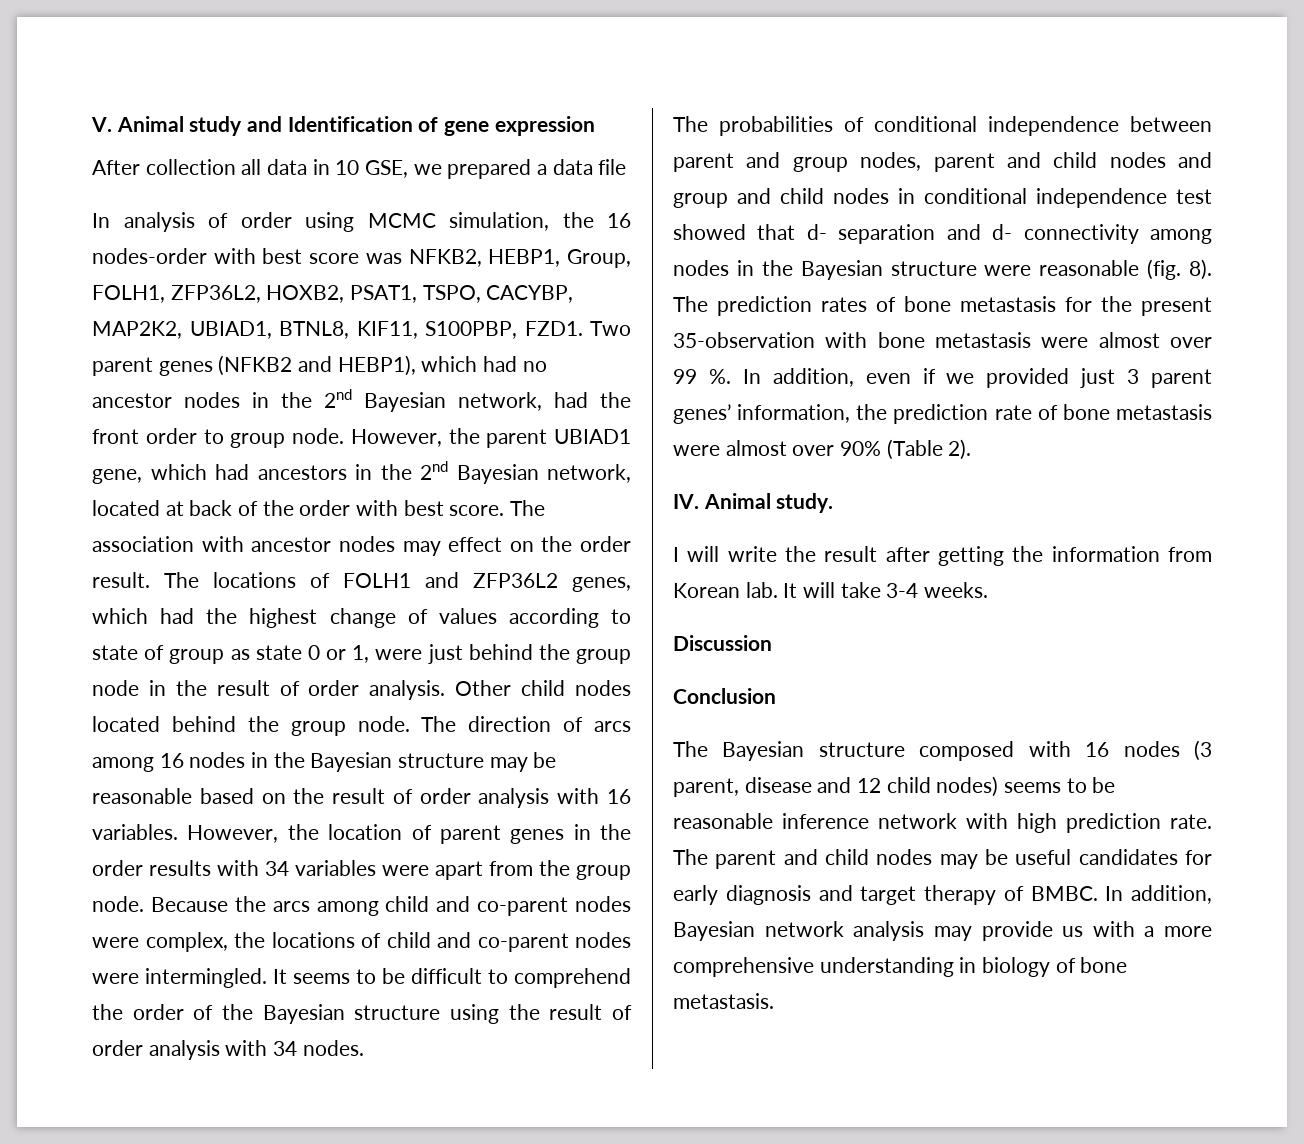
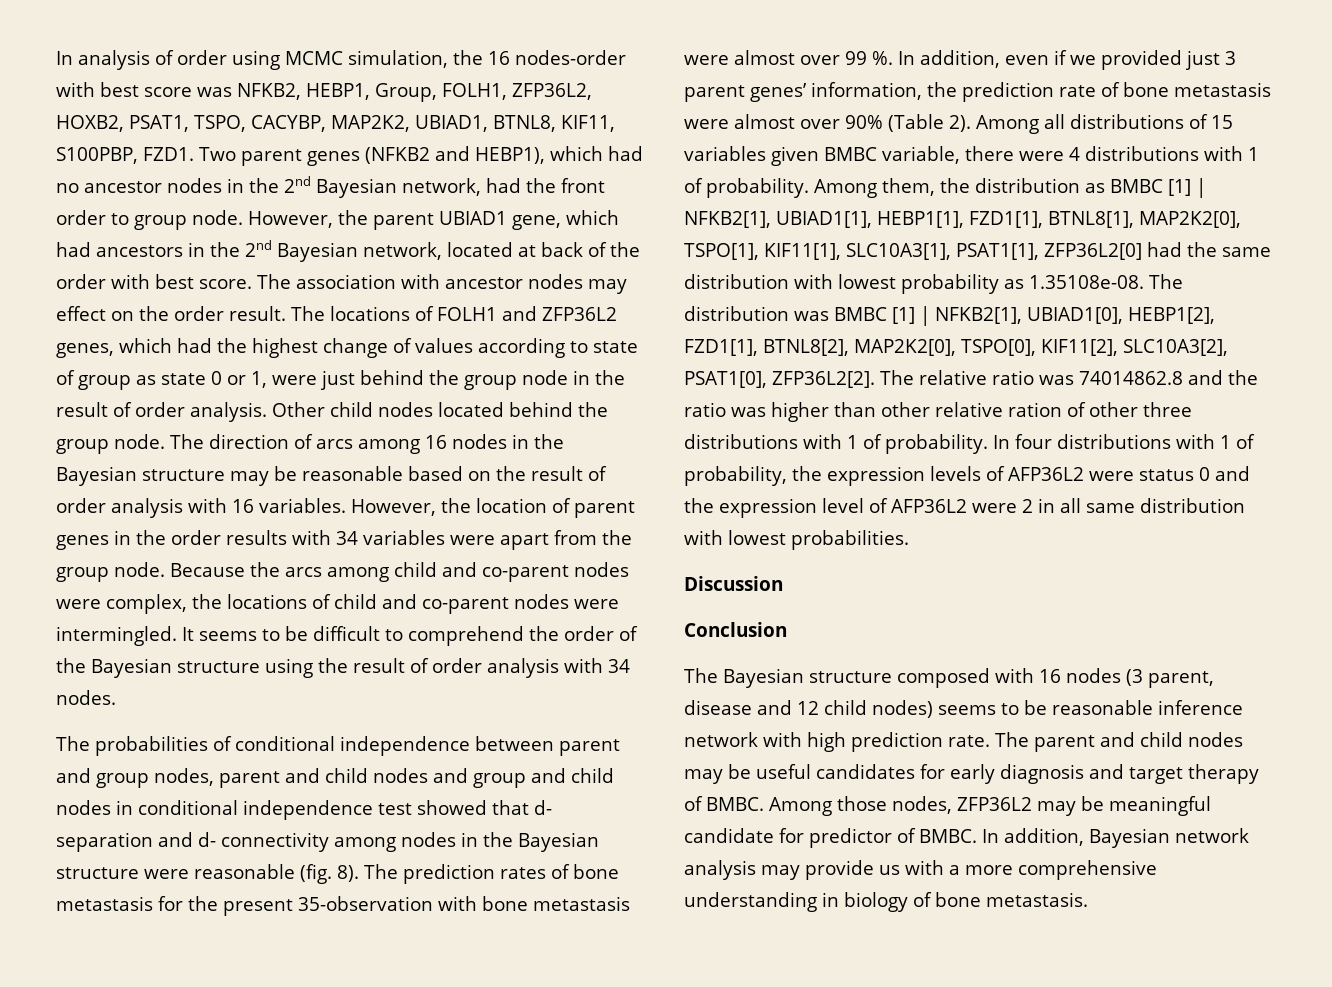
[91,116,595,136] [92,159,627,179] V. Animal study and Identification of gene expression // After collection all data in 10 GSE, we prepared a data file // -> (56, 58) none
[673,493,834,513] [673,546,1212,566] [673,582,989,598] // IV. Animal study. // I will write the result after getting the information from Korean lab. It will take 3-4 weeks. -> [975,114,1233,134] [684,146,1259,166] [684,178,1206,198] [684,211,1241,228] [684,242,1271,260] [684,274,1183,294] [684,306,1215,326] [684,339,1228,356] [684,370,1258,388] [684,402,1192,422] [684,434,1255,454] [684,466,1250,486] [684,498,1245,518] [684,530,909,550] Among all distributions of 15 variables given BMBC variable, there were 4 distributions with 1 of probability. Among them, the distribution as BMBC [1] | NFKB2[1], UBIAD1[1], HEBP1[1], FZD1[1], BTNL8[1], MAP2K2[0], TSPO[1], KIF11[1], SLC10A3[1], PSAT1[1], ZFP36L2[0] had the same distribution with lowest probability as 1.35108e-08. The distribution was BMBC [1] | NFKB2[1], UBIAD1[0], HEBP1[2], FZD1[1], BTNL8[2], MAP2K2[0], TSPO[0], KIF11[2], SLC10A3[2], PSAT1[0], ZFP36L2[2]. The relative ratio was 74014862.8 and the ratio was higher than other relative ration of other three distributions with 1 of probability. In four distributions with 1 of probability, the expression levels of AFP36L2 were status 0 and the expression level of AFP36L2 were 2 in all same distribution with lowest probabilities.
(1098, 893) none -> [769,796,1211,816] [684,828,977,848] Among those nodes, ZFP36L2 may be meaningful candidate for predictor of BMBC.

